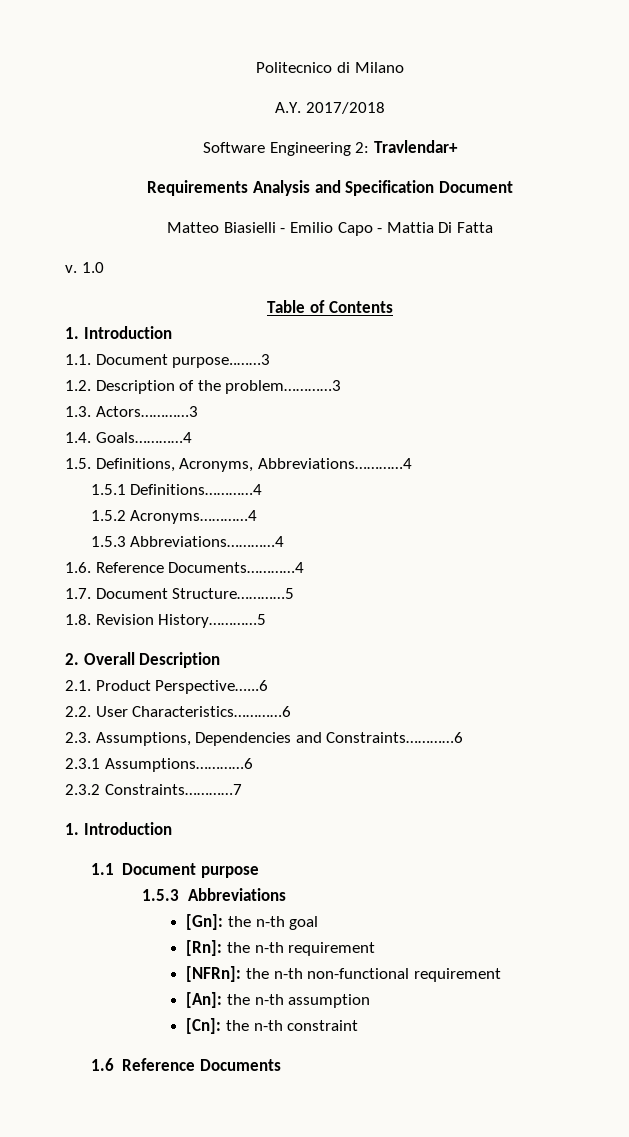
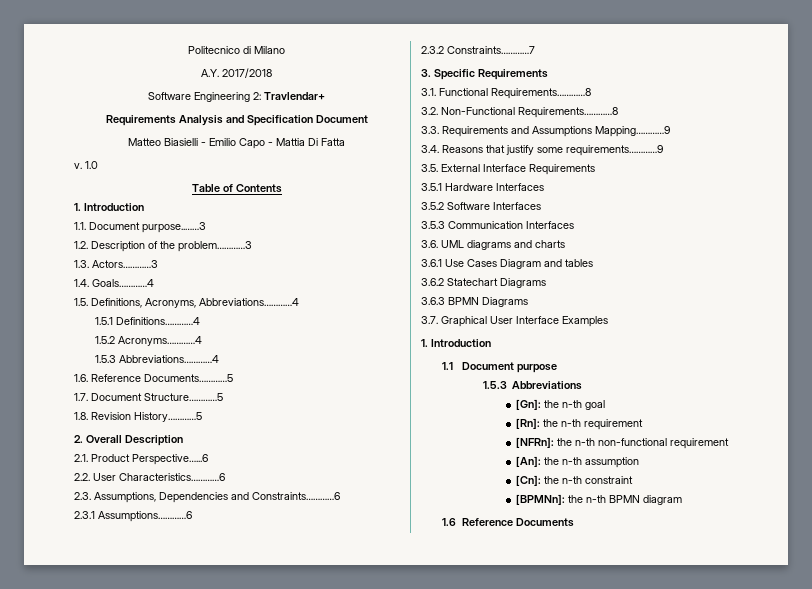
[168,562,305,573] Documents…………4 -> [144,374,233,382] Documents…………5
(242, 789) none -> [421,69,548,80] [421,88,591,99] [421,107,618,118] [421,126,670,137] [421,145,663,156] [421,164,595,175] [421,183,544,191] [421,202,541,210] [421,221,574,229] [421,240,565,250] [421,259,593,269] [421,278,546,288] [421,297,528,307] [421,316,608,327] // 3. Specific Requirements // 3.1. Functional Requirements…………8 // 3.2. Non-Functional Requirements…………8 // 3.3. Requirements and Assumptions Mapping…………9 // 3.4. Reasons that justify some requirements…………9 // 3.5. External Interface Requirements // 3.5.1 Hardware Interfaces // 3.5.2 Software Interfaces // 3.5.3 Communication Interfaces // 3.6. UML diagrams and charts // 3.6.1 Use Cases Diagram and tables // 3.6.2 Statechart Diagrams // 3.6.3 BPMN Diagrams // 3.7. Graphical User Interface Examples
(359, 1025) none -> [515,494,682,505] // [BPMNn]: the n-th BPMN diagram

